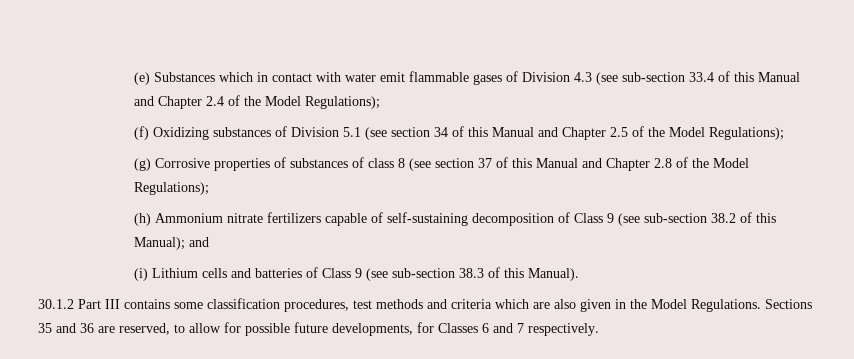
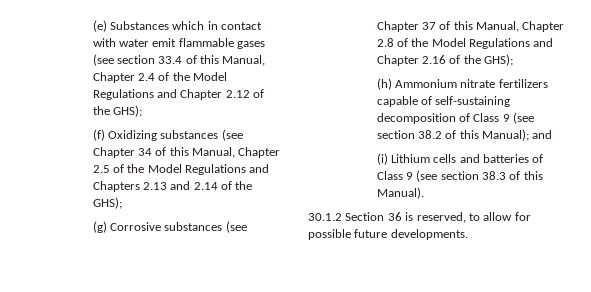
[505,71,685,85] of Division 4.3 (see sub-section -> [92,54,155,66] (see section
[757,72,800,82] [133,96,154,106] Manual and -> [222,55,266,66] Manual,
[304,96,380,109] [133,126,430,140] Regulations); // (f) Oxidizing substances of Division 5.1 (see section -> [92,89,265,100] [92,105,142,117] [92,129,243,141] [92,147,135,158] Regulations and Chapter 2.12 of the GHS); // (f) Oxidizing substances (see Chapter
[491,127,558,137] Manual and -> [192,147,236,158] Manual,
[708,127,784,140] [133,157,474,171] Regulations); // (g) Corrosive properties of substances of class 8 (see section -> [185,164,270,175] [92,181,253,192] [92,197,122,209] [92,221,247,233] [376,21,419,32] Regulations and Chapters 2.13 and 2.14 of the GHS); // (g) Corrosive substances (see Chapter
[535,158,602,168] Manual and -> [476,21,520,32] Manual,
[133,182,209,195] Regulations); -> [469,38,554,49] [376,54,514,66] Regulations and Chapter 2.16 of the GHS);
[643,213,707,223] sub-section -> [376,130,415,139] section
[391,268,455,278] sub-section -> [440,171,479,180] section
[78,298,812,312] [38,323,115,333] Part III contains some classification procedures, test methods and criteria which are also given in the Model Regulations. Sections 35 and 36 are -> [345,212,414,221] Section 36 is
[332,322,599,336] developments, for Classes 6 and 7 respectively. -> [390,229,468,240] developments.

